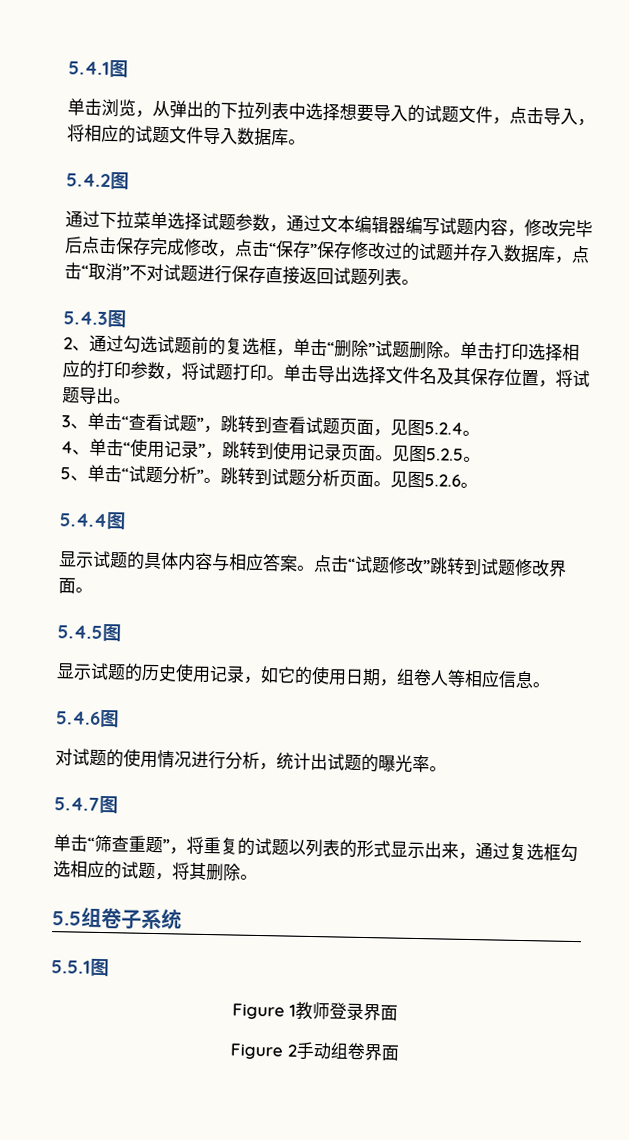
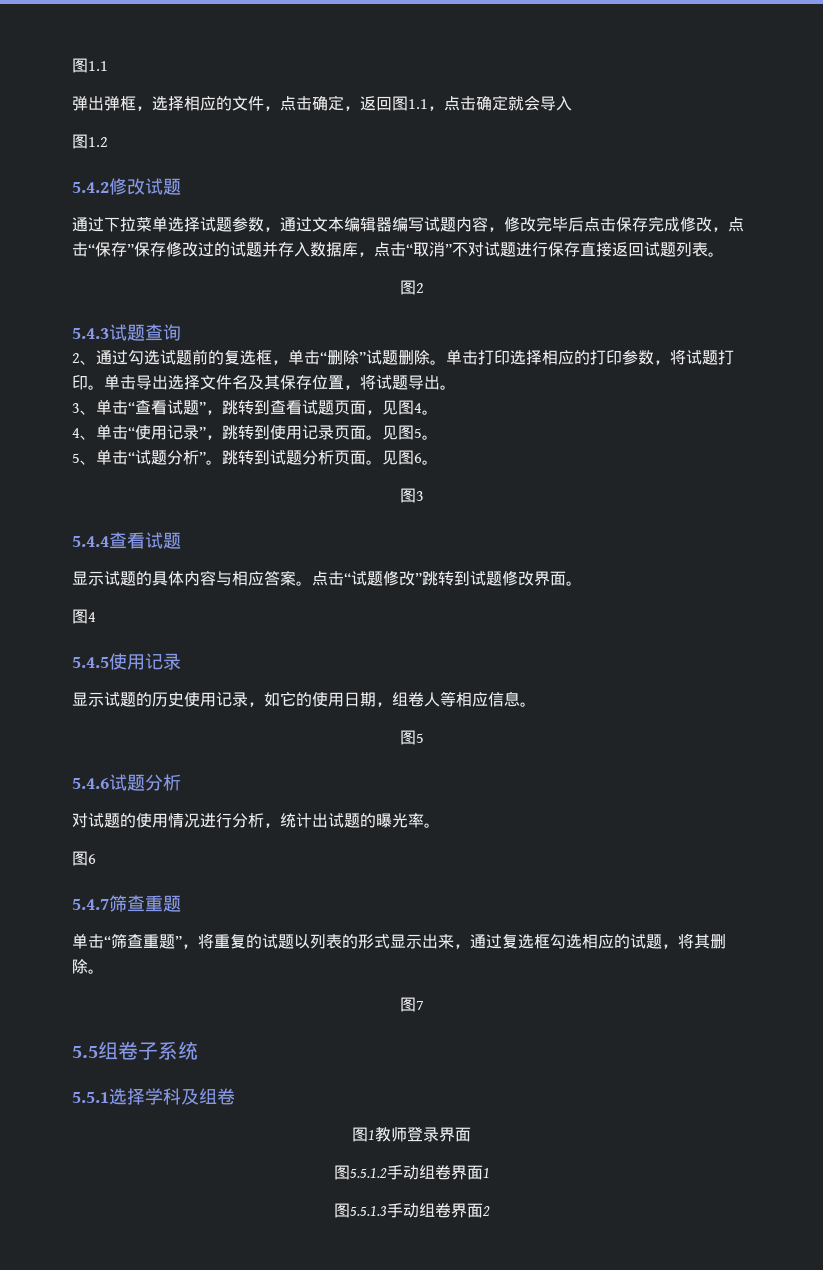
[68,60,129,78] [67,98,595,127] [67,124,306,147] [66,172,130,190] 5.4.1图 // 单击浏览，从弹出的下拉列表中选择想要导入的试题文件，点击导入，将相应的试题文件导入数据库。 // 5.4.2图 -> [72,58,108,73] [72,95,572,111] [72,134,108,149] [72,178,181,195] 图1.1 // 弹出弹框，选择相应的文件，点击确定，返回图1.1，点击确定就会导入 // 图1.2 // 5.4.2修改试题
(419, 282) none -> [399,280,424,295] // 图2
[107,310,127,328] 图 -> [109,324,181,341] 试题查询
[424,422,463,435] 5.2.4 -> [414,403,422,413] 4
[426,448,464,461] 5.2.5 -> [414,428,422,438] 5
[424,474,478,489] 5.2.6。 -> [414,453,438,465] [399,488,424,503] 6。 // 图3
[106,512,127,530] 图 -> [109,532,181,549] 查看试题
(93, 590) none -> [72,609,96,624] // 图4
[102,623,122,642] 图 -> [109,653,181,670] 使用记录
(550, 685) none -> [399,730,424,745] // 图5
[99,709,120,728] 图 -> [109,774,181,791] 试题分析
(447, 769) none -> [72,851,96,866] // 图6
[99,795,119,814] 图 -> [109,895,181,912] 筛查重题
(258, 877) none -> [399,997,424,1012] // 图7
[90,958,110,977] [232,1003,285,1020] 图 // Figure -> [109,1088,235,1105] [352,1127,368,1142] 选择学科及组卷 // 图
[229,1041,399,1061] Figure 2手动组卷界面 -> [333,1165,490,1180] [333,1203,490,1218] 图5.5.1.2手动组卷界面1 // 图5.5.1.3手动组卷界面2

